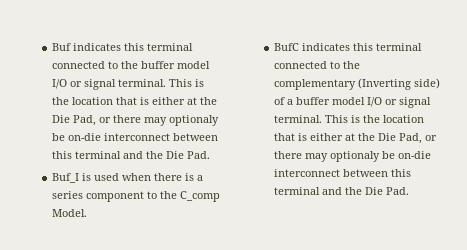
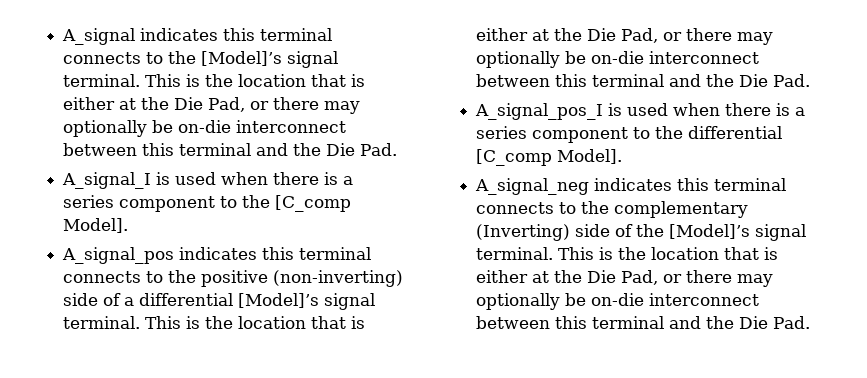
[51,43,193,51] [51,61,210,69] [51,79,82,89] Buf indicates this terminal connected to the buffer model I/O or -> [62,28,333,45] [63,51,283,66] A_signal indicates this terminal connects to the [Model]’s
[168,115,219,126] optionaly -> [63,120,148,137] optionally
[51,173,79,183] Buf_I -> [62,172,152,189] A_signal_I
[179,191,220,202] [51,209,87,217] [273,43,422,51] [273,61,360,69] [273,78,440,90] [273,97,397,107] C_comp Model. // BufC indicates this terminal connected to the complementary (Inverting side) of a buffer model I/O or -> [275,195,352,212] [63,218,129,233] [62,247,372,264] [63,270,404,287] [63,293,320,308] [C_comp Model]. // A_signal_pos indicates this terminal connects to the positive (non-inverting) side of a differential [Model]’s
[329,151,380,162] optionaly -> [476,51,561,68] optionally
(409, 191) none -> [475,103,806,120] [476,126,783,143] [476,149,623,166] [475,178,787,195] [476,201,749,218] [476,224,807,241] [476,247,779,260] [476,270,774,287] [476,293,760,310] [476,316,811,329] // A_signal_pos_I is used when there is a series component to the differential [C_comp Model]. // A_signal_neg indicates this terminal connects to the complementary (Inverting) side of the [Model]’s signal terminal. This is the location that is either at the Die Pad, or there may optionally be on-die interconnect between this terminal and the Die Pad.

